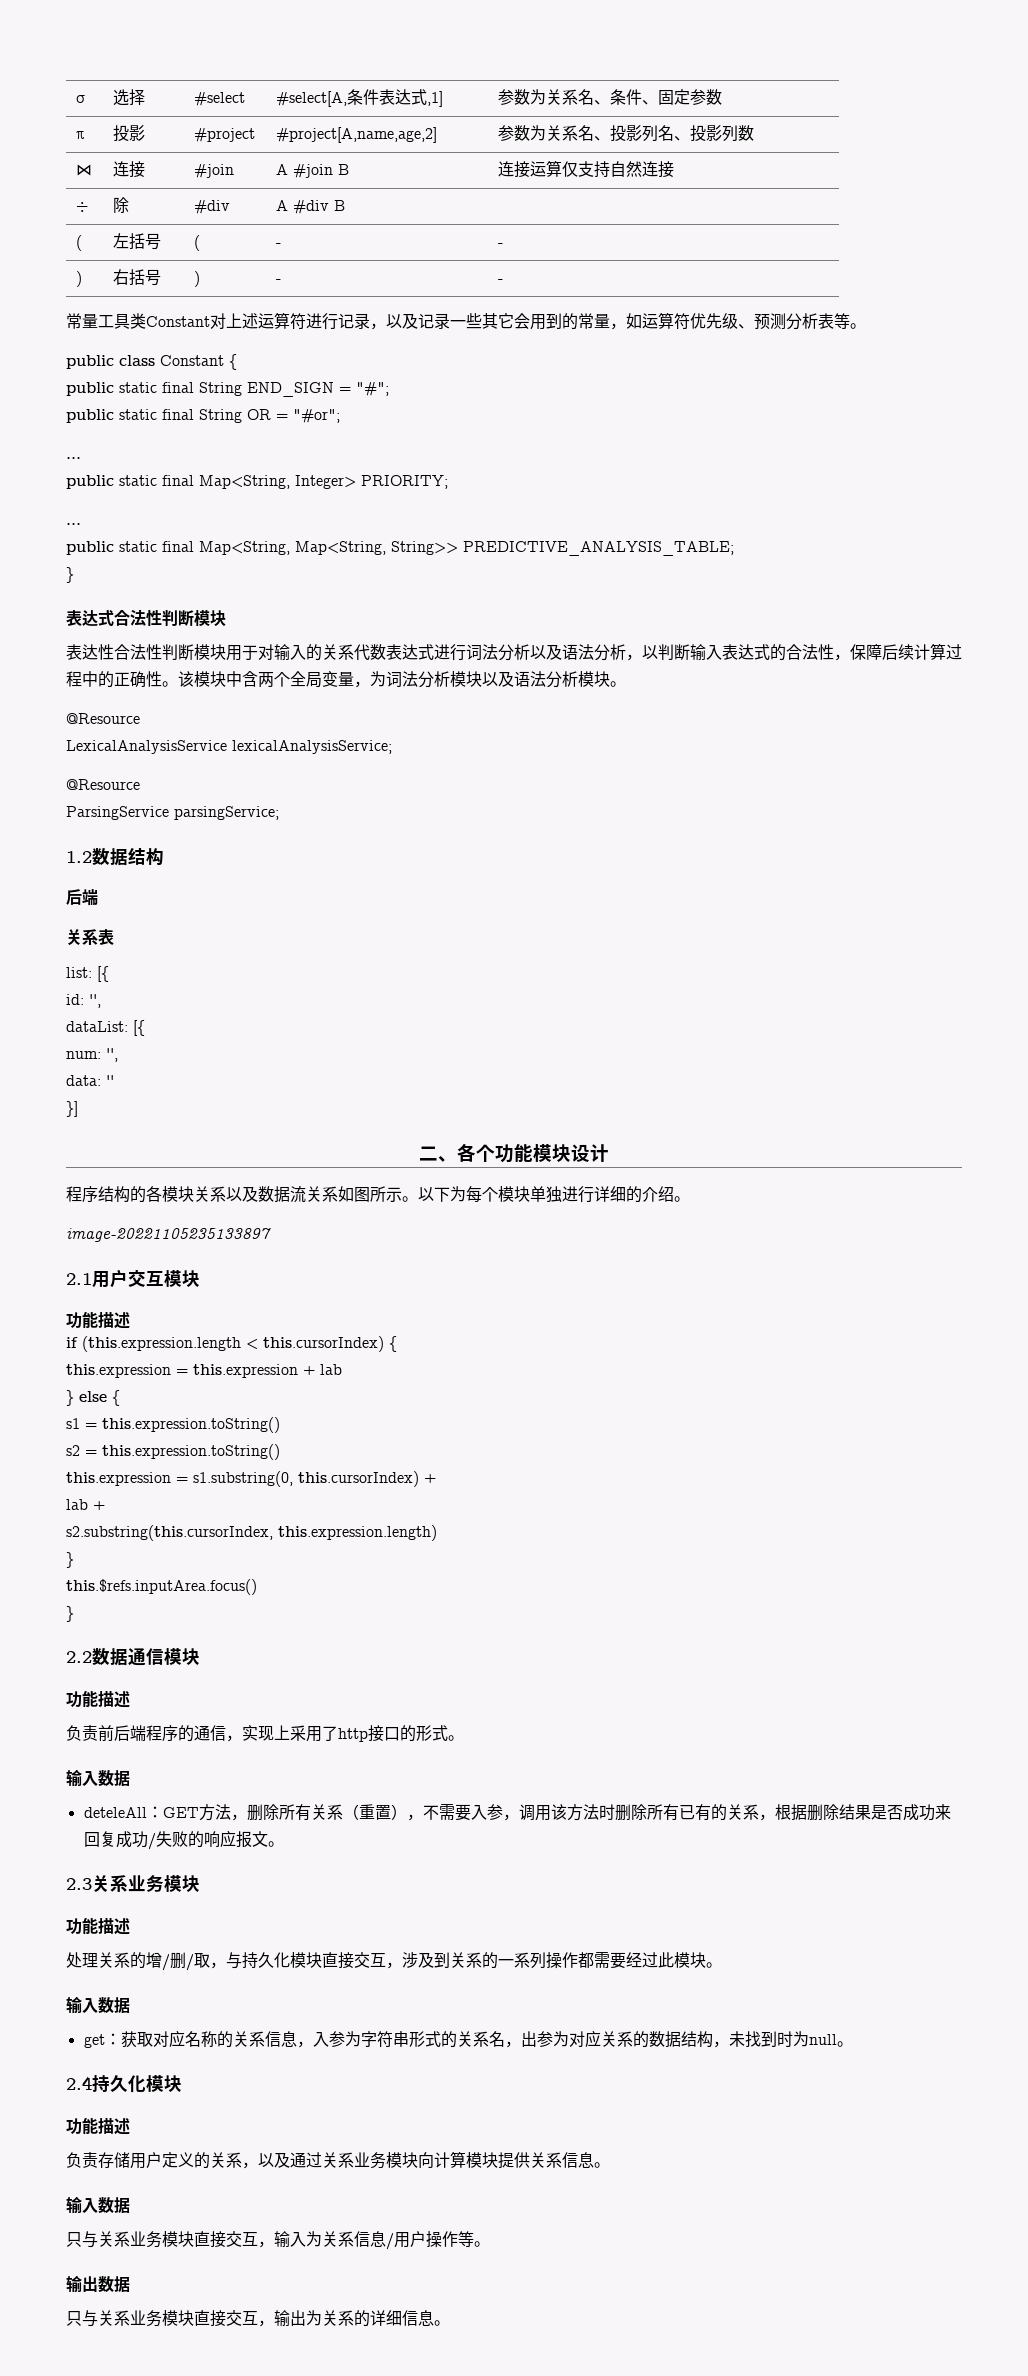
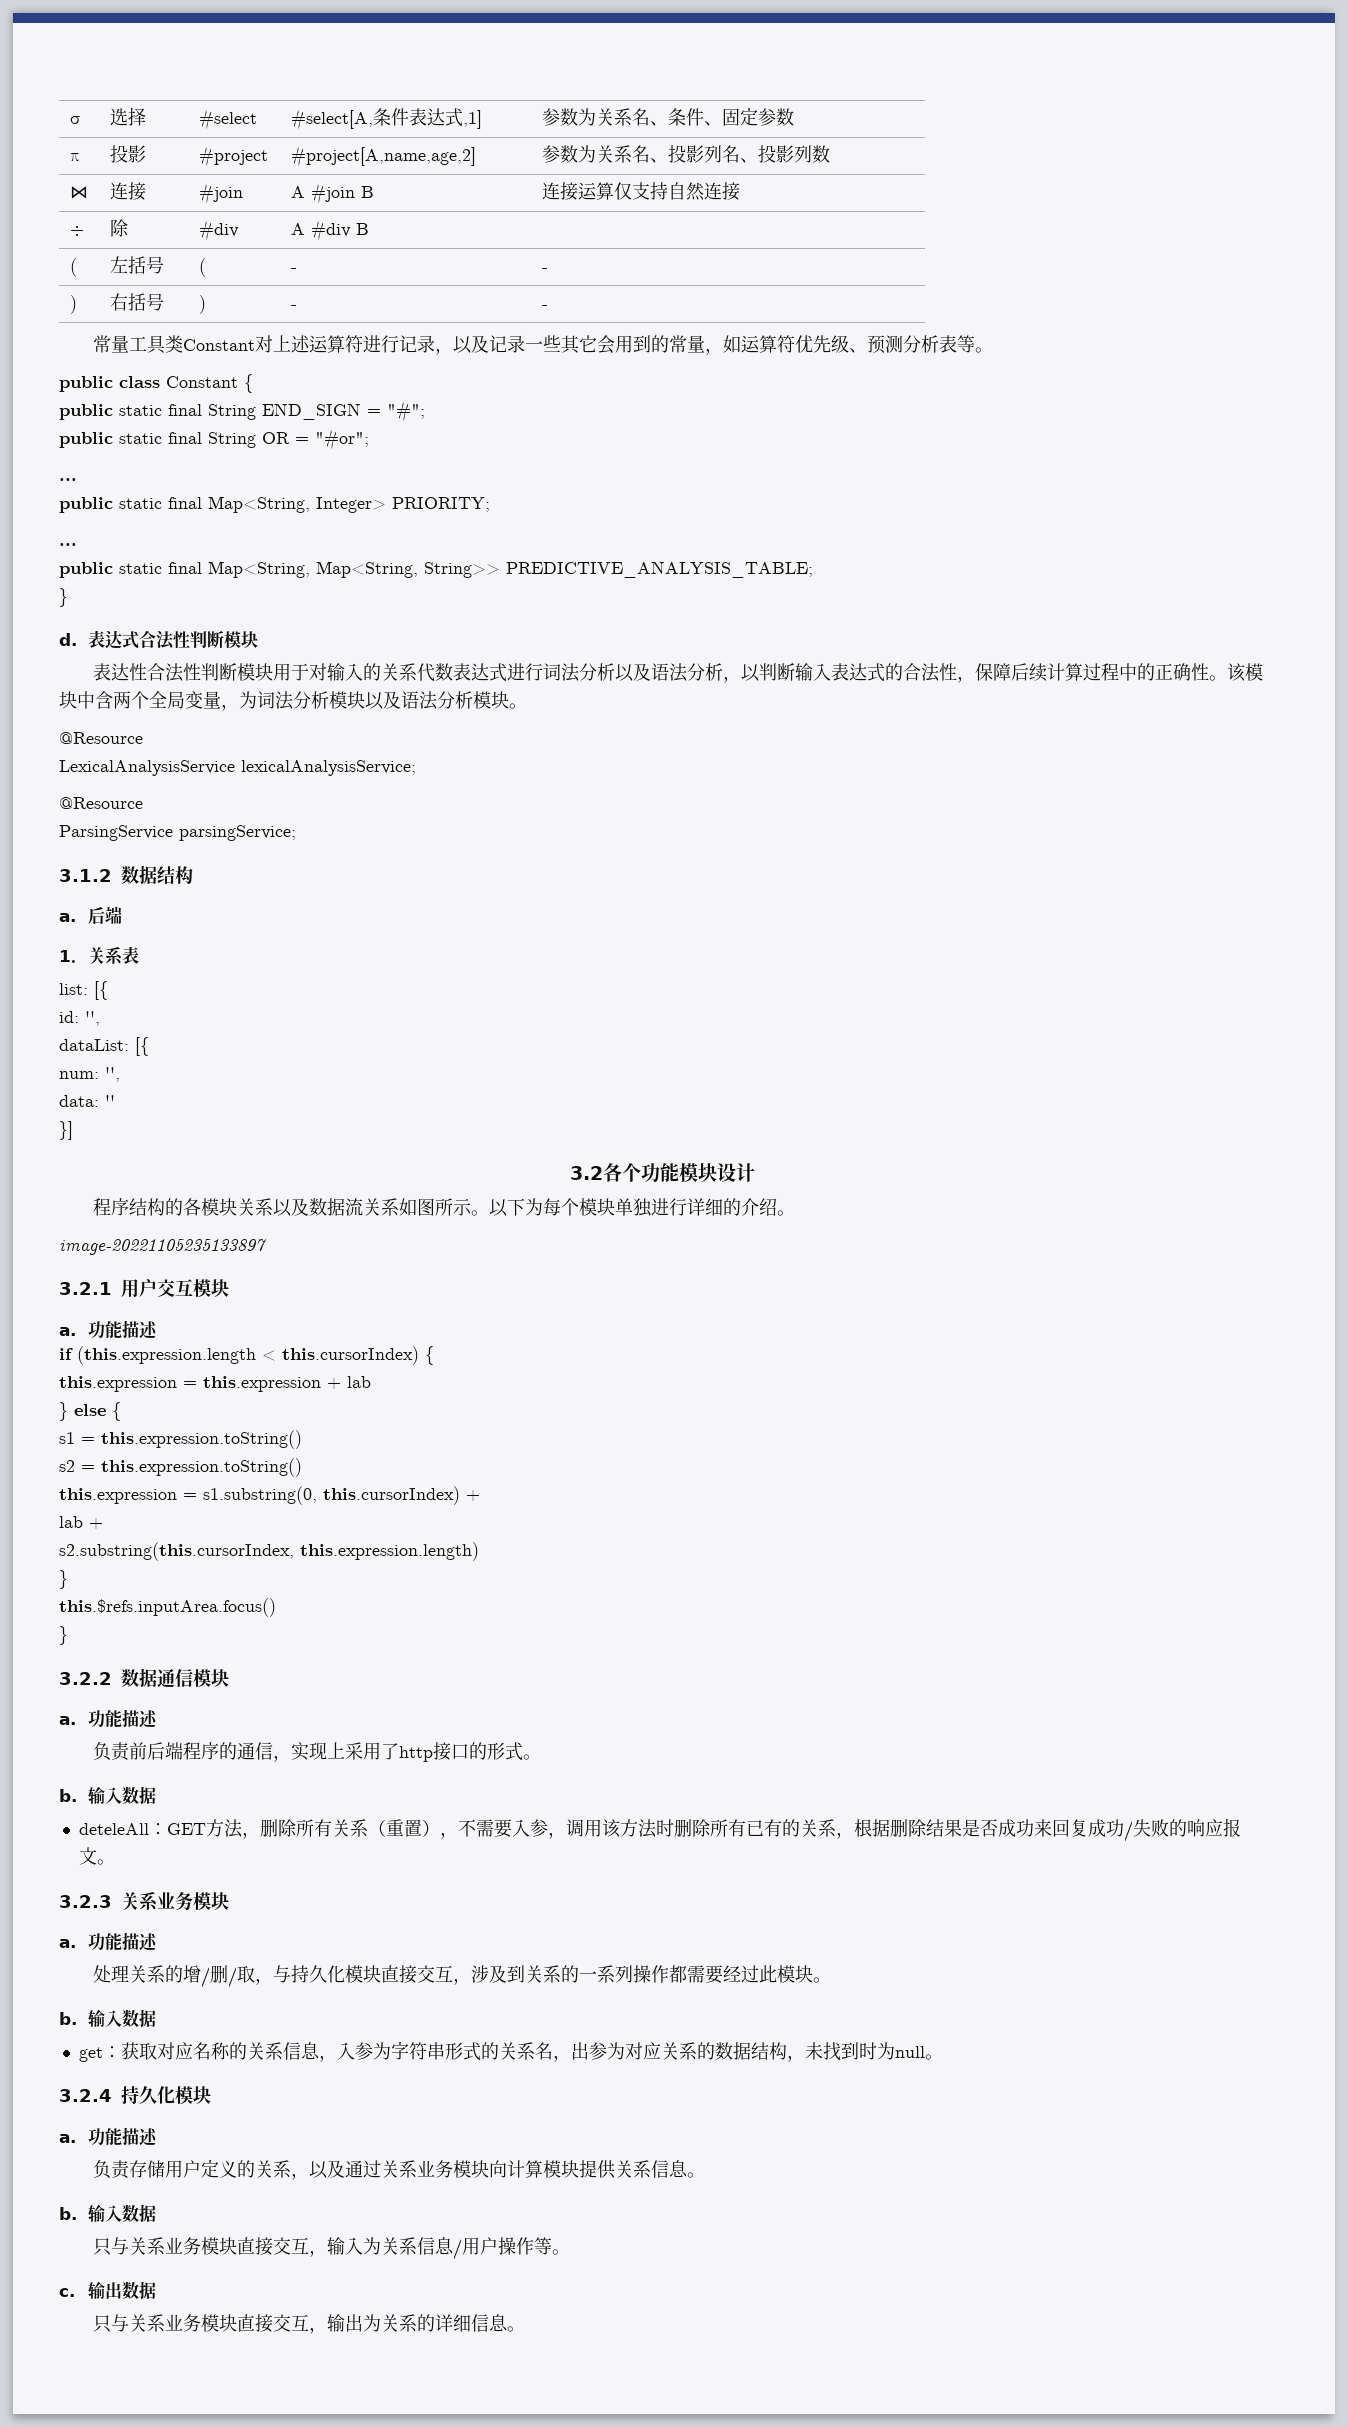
(74, 575) none -> [59,633,77,646] d.
[66,851,92,863] 1.2 -> [59,869,112,882] 3.1.2
(164, 857) none -> [59,913,76,922] a.
(98, 897) none -> [59,950,88,963] 1．
[419,1146,457,1162] 二、 -> [570,1166,603,1180] 3.2
[66,1273,92,1285] 2.1 -> [59,1282,112,1295] 3.2.1
(200, 1278) none -> [59,1327,76,1336] a.
[66,1651,92,1663] 2.2 -> [59,1672,112,1685] 3.2.2
(200, 1656) none -> [59,1716,76,1725] a.
(464, 1738) none -> [59,1789,77,1802] b.
[66,1878,92,1890] 2.3 -> [59,1895,112,1908] 3.2.3
(200, 1883) none -> [59,1939,76,1948] a.
(722, 1965) none -> [59,2012,77,2025] b.
[66,2076,92,2090] 2.4 -> [59,2089,112,2102] 3.2.4
(182, 2083) none -> [59,2134,76,2143] a.
(610, 2165) none -> [59,2207,77,2220] b.
(490, 2244) none -> [59,2288,75,2297] c.

